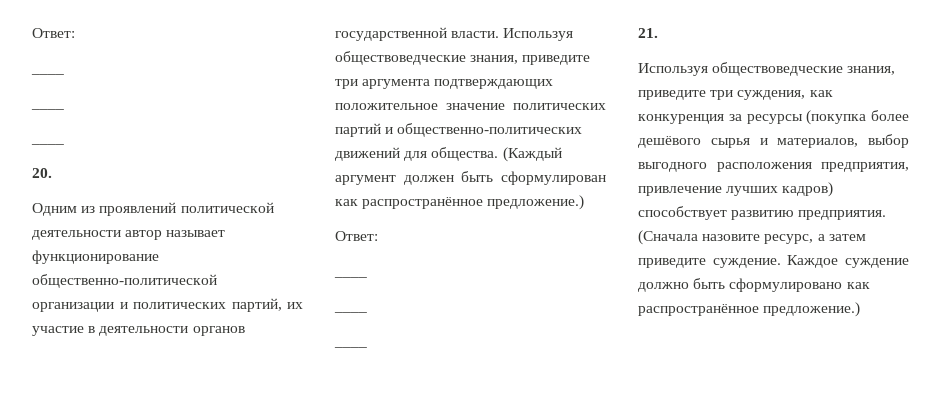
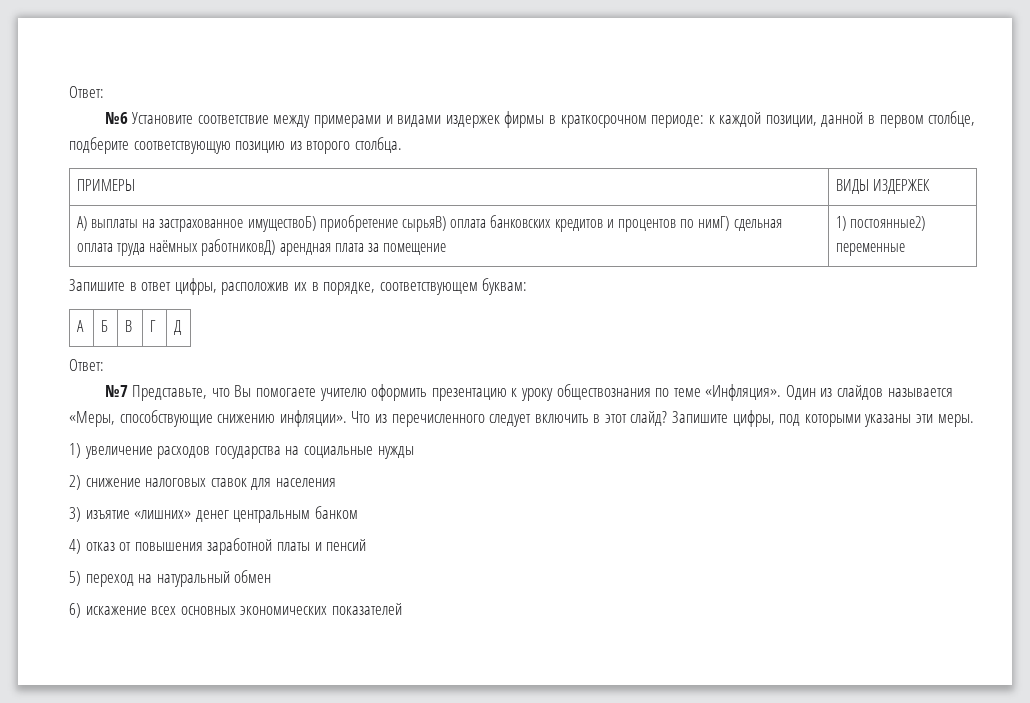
[32,28,75,38] [31,73,64,75] [31,108,64,110] [31,143,64,145] [32,168,52,178] [32,202,274,216] [32,230,226,240] [32,250,159,264] [32,274,217,288] [32,298,303,312] [32,326,245,336] [335,27,574,41] [335,51,591,65] [335,79,554,89] [335,103,606,110] [335,123,583,137] [335,147,562,162] [335,171,606,185] [335,195,585,210] [335,231,378,241] [334,276,367,278] [334,311,367,313] [334,346,367,348] [638,28,658,38] [638,62,896,76] [638,90,833,100] [638,110,909,125] [638,134,909,148] [638,162,909,172] [638,182,834,197] [638,206,887,220] [638,230,866,245] [638,255,909,268] [638,278,870,292] [638,302,861,317] Ответ: // ____ // ____ // ____ // 20. // Одним из проявлений политической деятельности автор называет функционирование общественно-политической организации и политических партий, их участие в деятельности органов государственной власти. Используя обществоведческие знания, приведите три аргумента подтверждающих положительное значение политических партий и общественно-политических движений для общества. (Каждый аргумент должен быть сформулирован как распространённое предложение.) // Ответ: // ____ // ____ // ____ // 21. // Используя обществоведческие знания, приведите три суждения, как конкуренция за ресурсы (покупка более дешёвого сырья и материалов, выбор выгодного расположения предприятия, привлечение лучших кадров) способствует развитию предприятия. (Сначала назовите ресурс, а затем приведите суждение. Каждое суждение должно быть сформулировано как распространённое предложение.) -> [69,86,104,98] [104,111,976,128] [69,137,402,154] [76,179,135,191] [835,179,931,194] [76,215,782,232] [76,239,447,256] [835,216,926,231] [835,243,905,256] [69,278,528,295] [76,320,84,332] [100,320,108,332] [124,320,132,332] [149,320,156,332] [173,320,182,335] [69,359,104,371] [104,384,953,401] [69,410,974,427] [69,443,414,459] [69,475,336,490] [69,506,358,523] [69,538,367,555] [69,570,272,587] [69,603,402,618] Ответ: // №6 Установите соответствие между примерами и видами издержек фирмы в краткосрочном периоде: к каждой позиции, данной в первом столбце, подберите соответствующую позицию из второго столбца. // ПРИМЕРЫ | ВИДЫ ИЗДЕРЖЕК // A) выплаты на застрахованное имуществоБ) приобретение сырьяB) оплата банковских кредитов и процентов по нимГ) сдельная оплата труда наёмных работниковД) арендная плата за помещение | 1) постоянные2) переменные // Запишите в ответ цифры, расположив их в порядке, соответствующем буквам: // A | Б | В | Г | Д // Ответ: // №7 Представьте, что Вы помогаете учителю оформить презентацию к уроку обществознания по теме «Инфляция». Один из слайдов называется «Меры, способствующие снижению инфляции». Что из перечисленного следует включить в этот слайд? Запишите цифры, под которыми указаны эти меры. // 1) увеличение расходов государства на социальные нужды // 2) снижение налоговых ставок для населения // 3) изъятие «лишних» денег центральным банком // 4) отказ от повышения заработной платы и пенсий // 5) переход на натуральный обмен // 6) искажение всех основных экономических показателей

